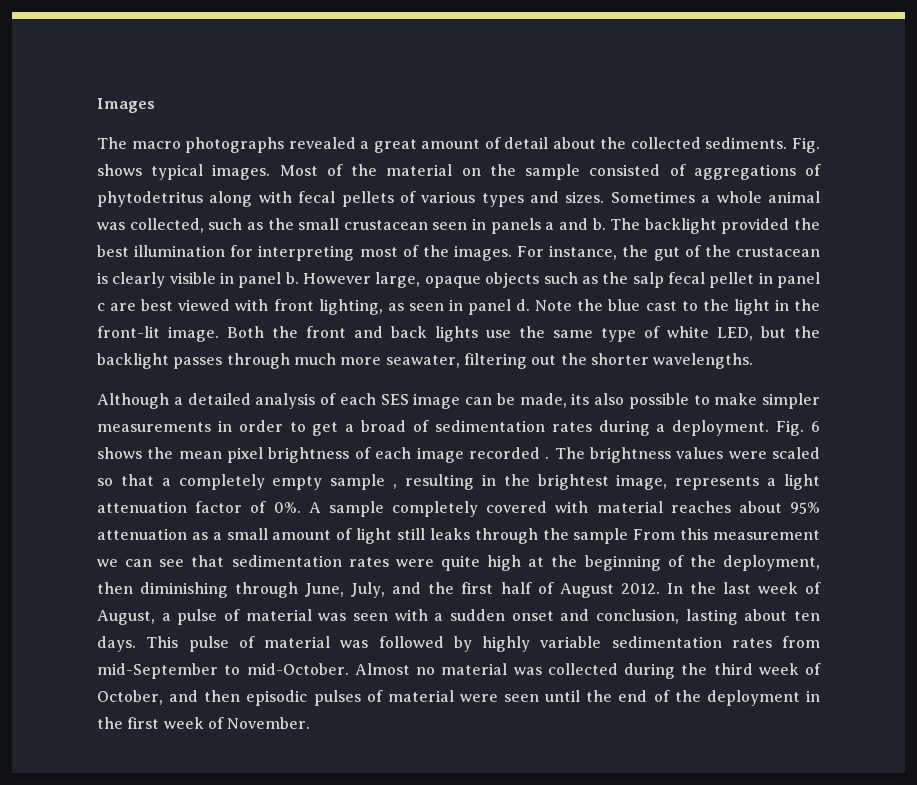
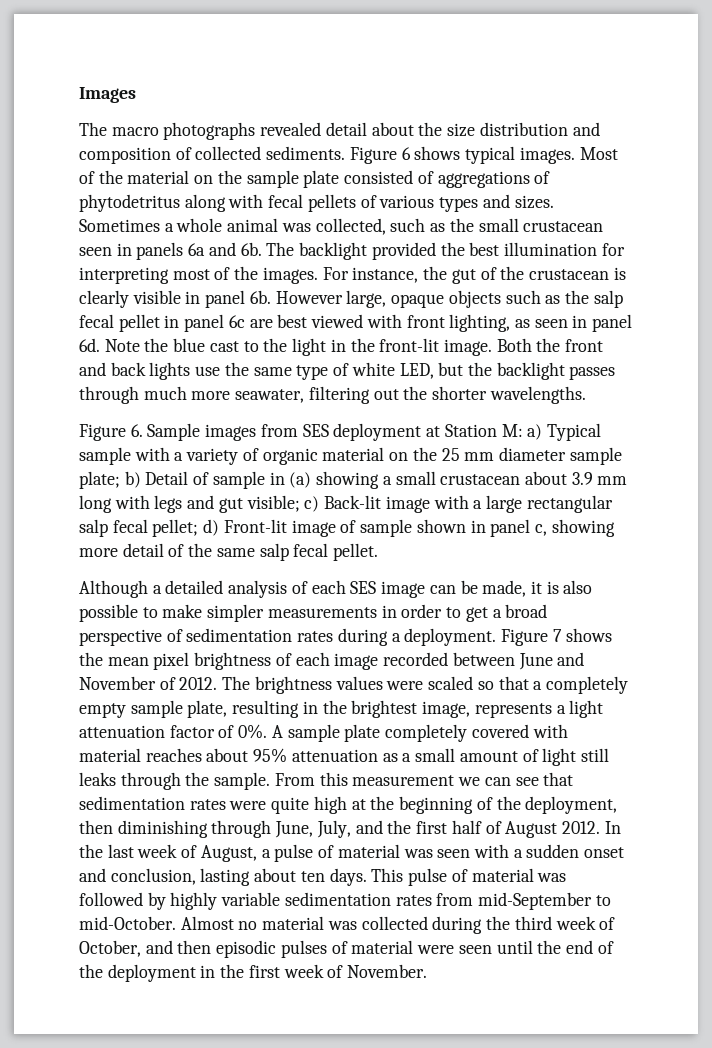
[360,137,821,153] a great amount of detail about the collected sediments. Fig. -> [325,122,600,137] [79,146,411,164] detail about the size distribution and composition of collected sediments. Figure 6
(581, 172) none -> [303,170,340,188] plate
[545,218,606,230] a and b. -> [188,242,262,256] 6a and 6b.
[285,272,299,284] b. -> [249,290,271,304] 6b.
[97,303,105,311] c -> [228,315,245,328] 6c
[516,299,531,311] d. -> [79,338,100,352] 6d.
(754, 361) none -> [79,423,601,441] [79,447,622,465] [79,471,628,489] [79,495,613,513] [79,519,615,537] [79,543,379,561] // Figure 6. Sample images from SES deployment at Station M: a) Typical sample with a variety of organic material on the 25 mm diameter sample plate; b) Detail of sample in (a) showing a small crustacean about 3.9 mm long with legs and gut visible; c) Back-lit image with a large rectangular salp fecal pellet; d) Front-lit image of sample shown in panel c, showing more detail of the same salp fecal pellet.
[571,393,590,405] its -> [530,581,559,594] it is
(407, 426) none -> [79,629,162,646] perspective
[776,420,820,436] Fig. 6 -> [501,629,562,646] Figure 7
[545,456,550,459] . -> [452,652,585,670] [79,676,218,690] between June and November of 2012.
[393,484,398,489] , -> [187,700,228,718] plate,
(384, 509) none -> [344,724,381,742] plate
[573,528,629,544] sample -> [214,772,271,790] sample.

